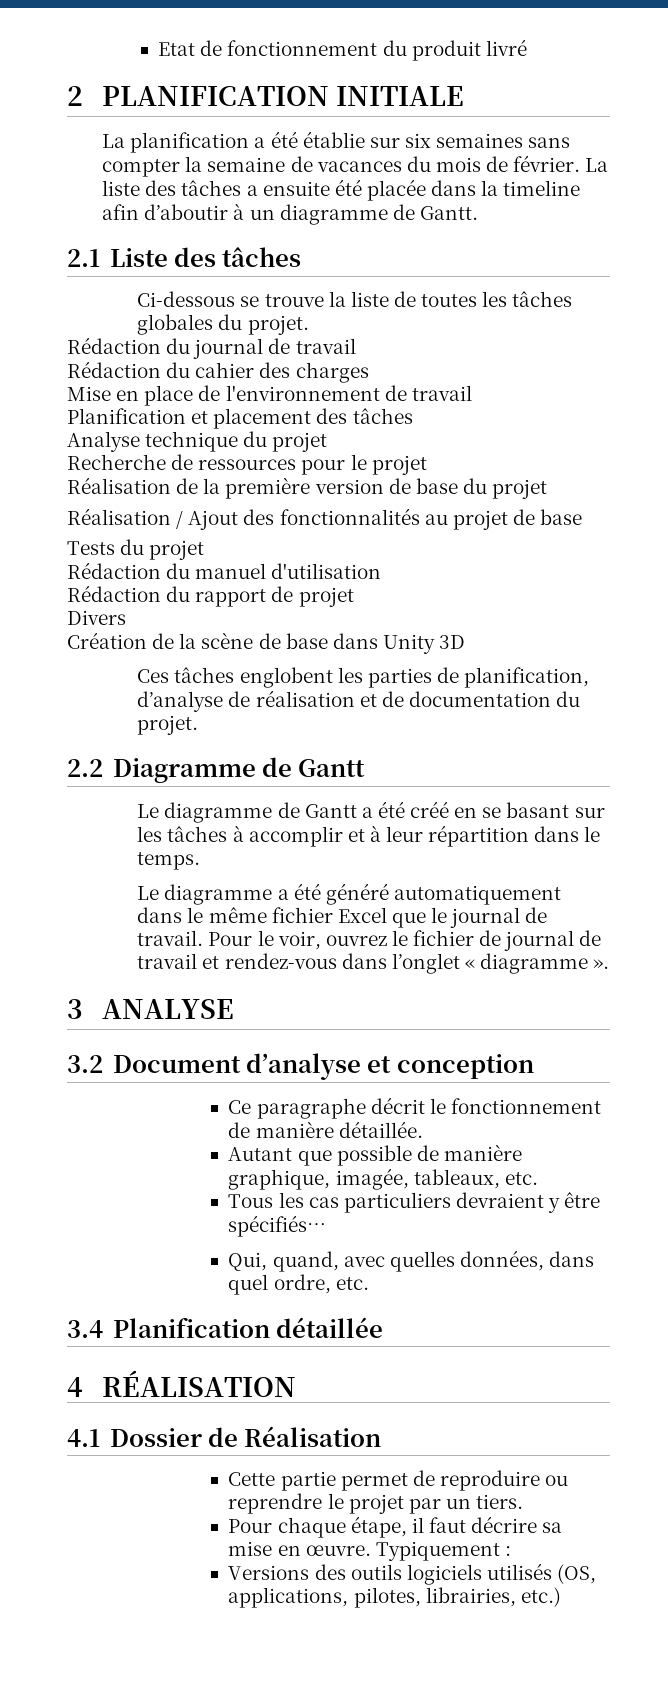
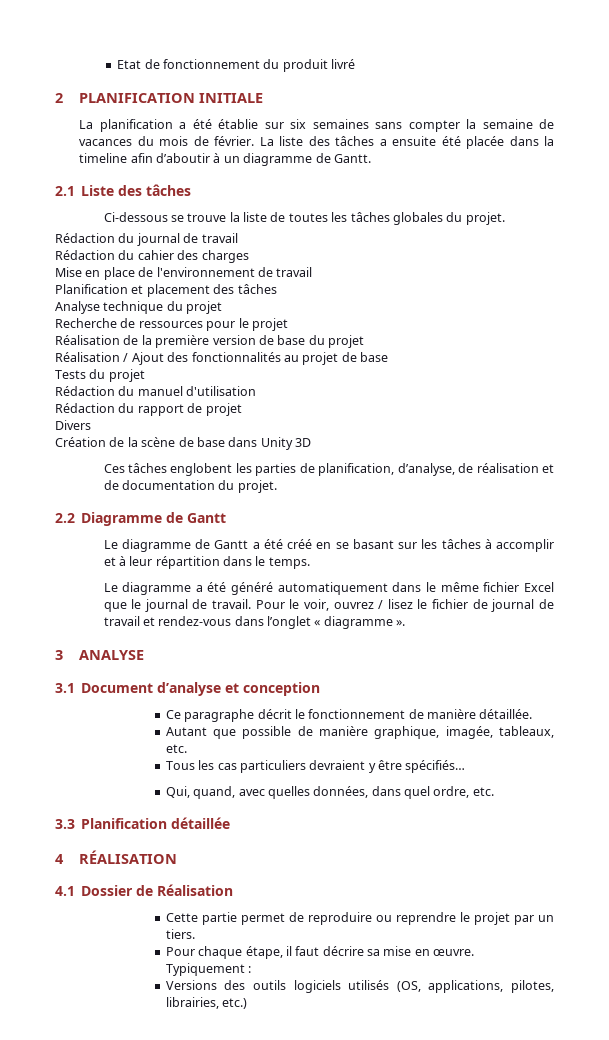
[137,691,224,712] d’analyse -> [397,463,455,476] d’analyse,
(387, 940) none -> [378,599,413,609] / lisez
[67,1055,103,1073] 3.2 -> [55,683,75,693] 3.1
[67,1320,103,1338] 3.4 -> [55,819,75,829] 3.3

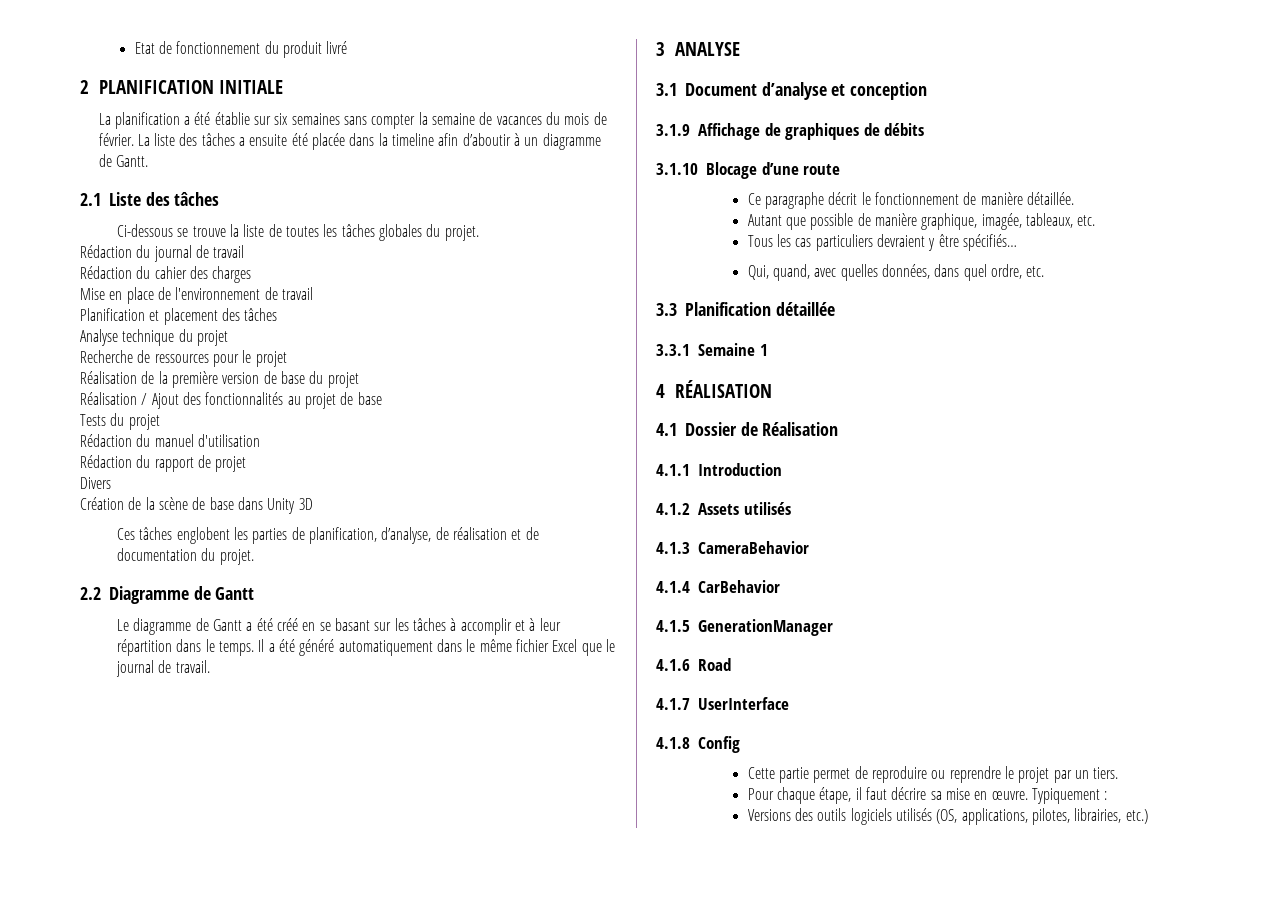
[103,582,192,595] // Le diagramme -> [258,639,265,652] Il
[255,599,554,612] [103,616,406,629] Pour le voir, ouvrez / lisez le fichier de journal de travail et rendez-vous dans l’onglet « diagramme ». -> (210, 666) none
(321, 689) none -> [656,123,925,140] [656,162,841,179] // 3.1.9 Affichage de graphiques de débits // 3.1.10 Blocage d’une route
(231, 823) none -> [656,343,768,356] // 3.3.1 Semaine 1
(234, 890) none -> [656,463,782,476] [656,502,791,515] [656,541,809,554] [656,580,780,593] [656,619,833,636] [656,658,731,671] [656,697,789,710] [656,736,740,753] // 4.1.1 Introduction // 4.1.2 Assets utilisés // 4.1.3 CameraBehavior // 4.1.4 CarBehavior // 4.1.5 GenerationManager // 4.1.6 Road // 4.1.7 UserInterface // 4.1.8 Config

